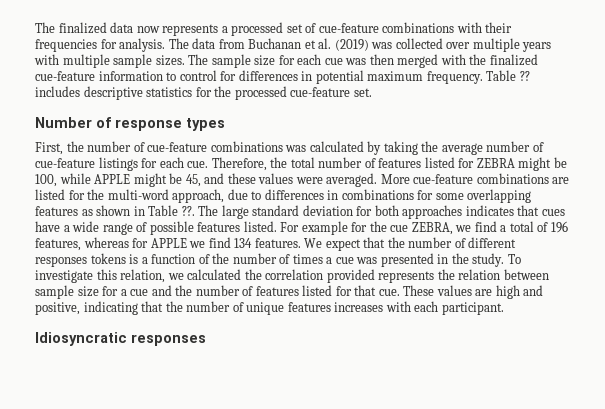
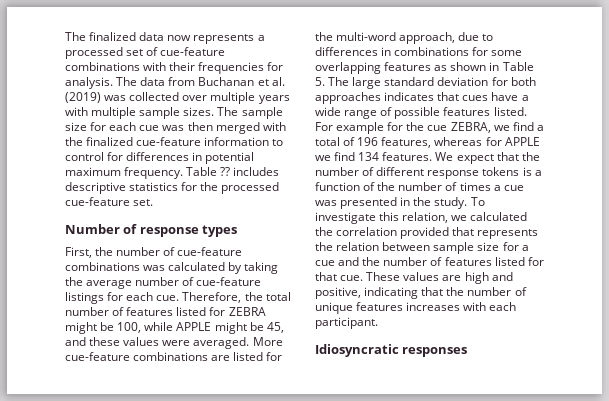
[181,206,195,216] ??. -> [315,77,325,86] 5.
[35,256,87,267] responses -> [427,170,480,179] response
(375, 276) none -> [452,227,475,236] that

